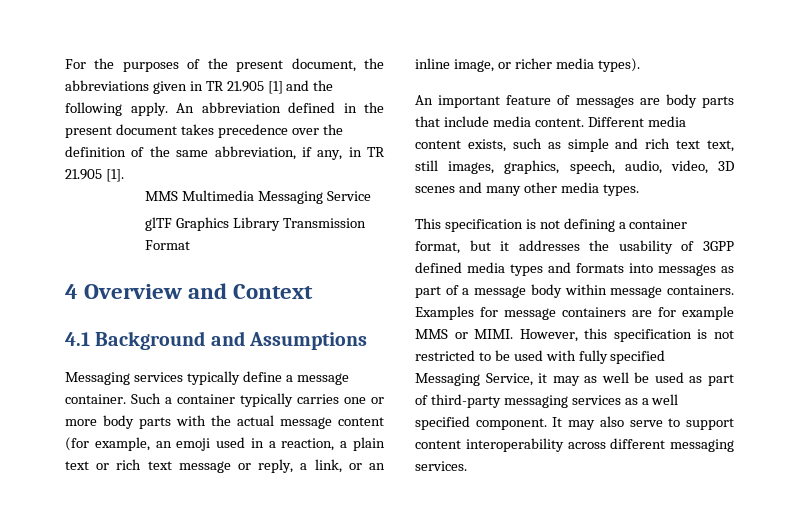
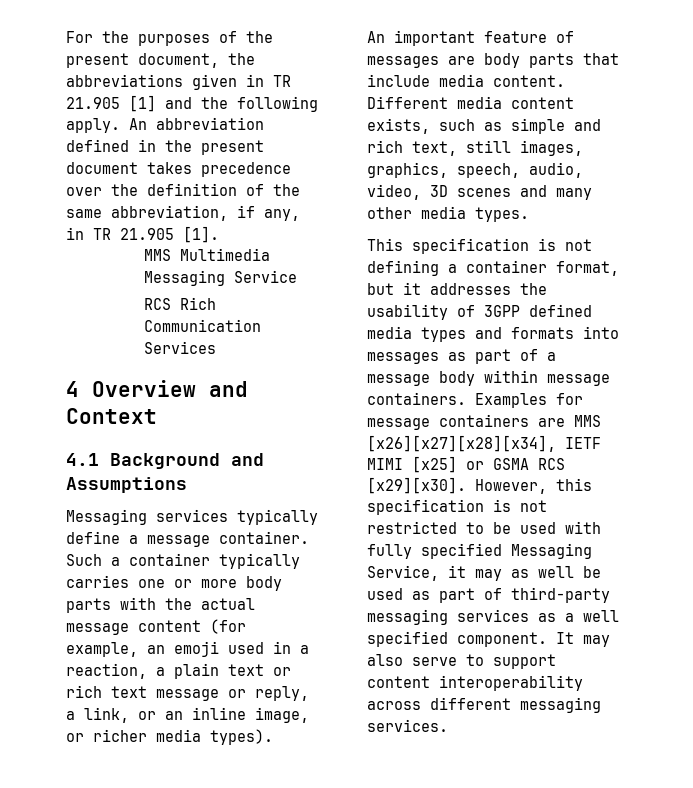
[145,217,367,231] [145,240,191,250] glTF Graphics Library Transmission Format -> [144,297,216,310] [144,319,261,332] [144,341,216,354] RCS Rich Communication Services
[676,140,701,149] text -> (403, 146) none
[658,306,734,320] [415,329,514,339] for example MMS or MIMI. -> [574,415,601,427] [367,435,601,452] [367,456,565,473] [367,477,466,494] MMS [x26][x27][x28][x34], IETF MIMI [x25] or GSMA RCS [x29][x30].

